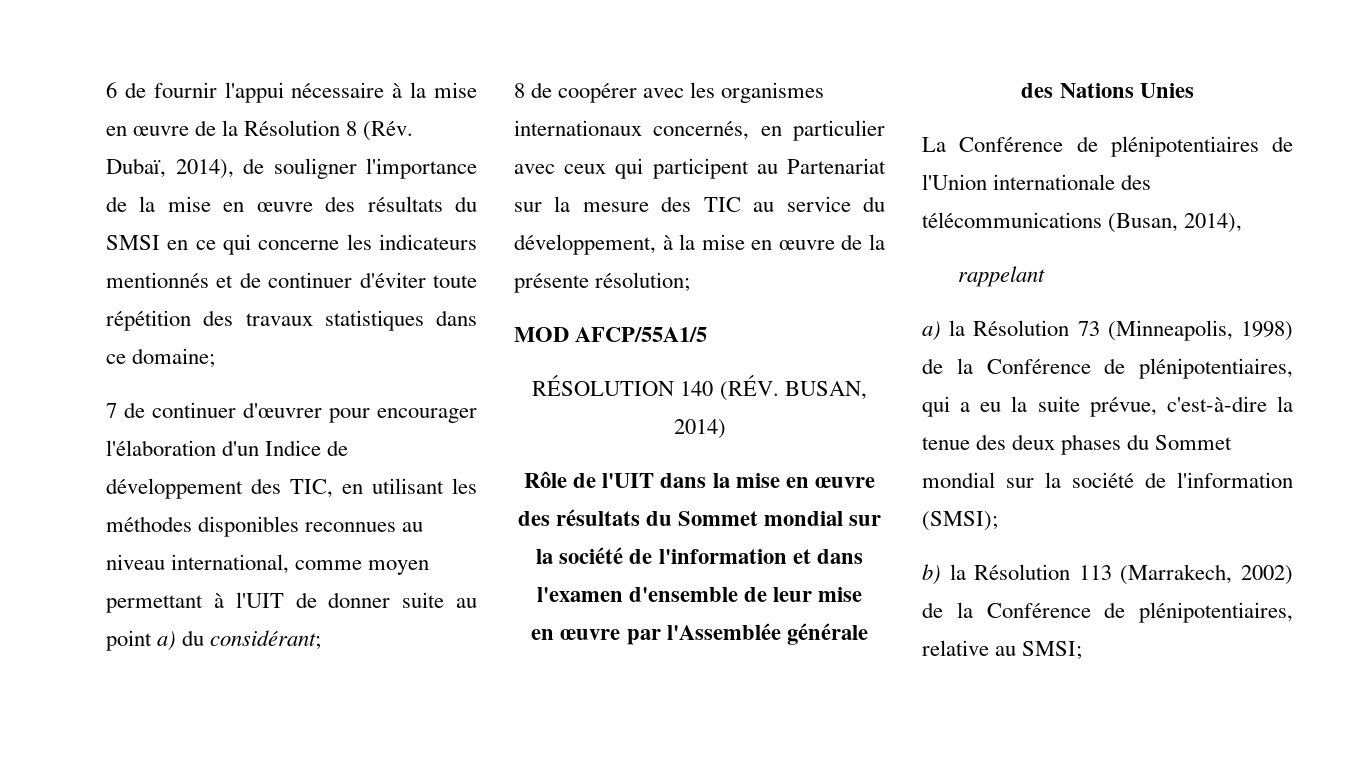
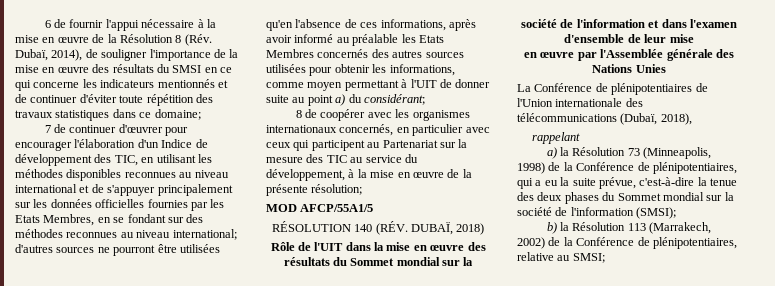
[171,554,290,574] international, -> [15,184,233,196] [15,199,225,211] [15,214,204,226] [15,229,237,240] [15,244,220,256] [266,19,476,31] [266,34,444,46] [266,49,464,58] [266,64,455,76] international et de s'appuyer principalement sur les données officielles fournies par les Etats Membres, en se fondant sur des méthodes reconnues au niveau international; d'autres sources ne pourront être utilisées qu'en l'absence de ces informations, après avoir informé au préalable les Etats Membres concernés des autres sources utilisées pour obtenir les informations,
[784,381,867,400] [673,419,726,439] BUSAN, 2014) -> [410,222,485,235] DUBAÏ, 2018)
[1108,213,1243,233] (Busan, 2014), -> [620,113,692,125] (Dubaï, 2018),

